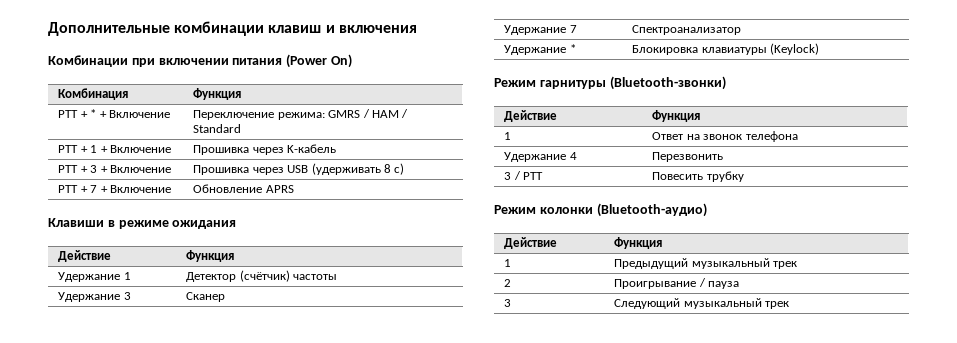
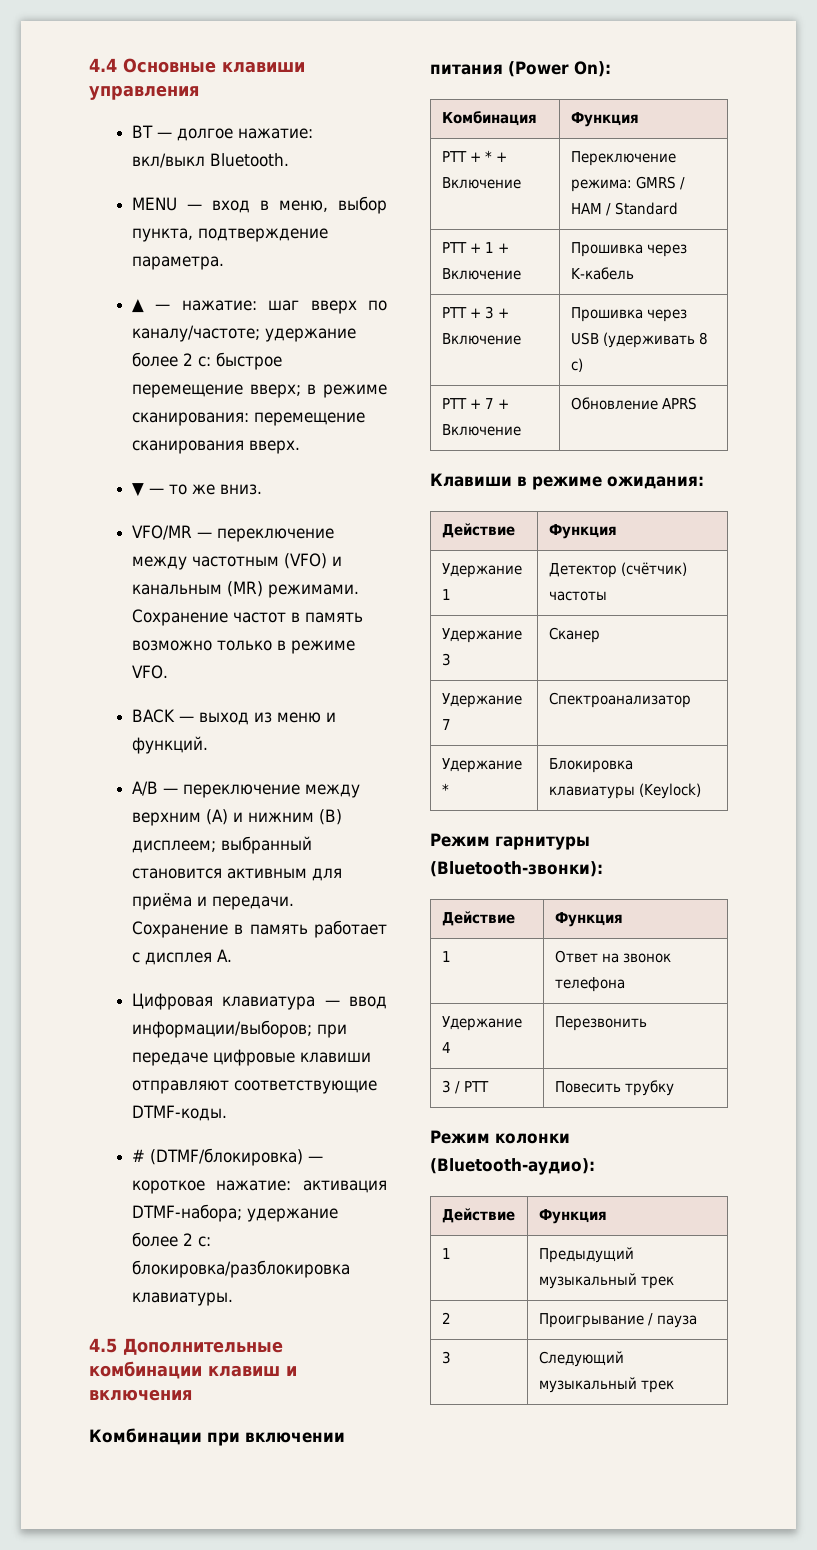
(48, 29) none -> [89,58,305,73] [89,85,199,100] [131,125,313,141] [131,153,289,168] [131,196,387,214] [131,228,328,242] [131,256,224,270] [131,299,388,314] [131,325,356,342] [131,352,282,370] [131,384,387,398] [131,412,365,426] [131,440,300,454] [131,483,262,497] [131,525,334,542] [131,553,342,570] [131,581,359,598] [131,609,363,626] [131,640,355,654] [131,665,168,679] [131,709,336,725] [131,736,208,754] [131,781,360,798] [131,809,342,826] [131,836,312,854] [131,868,342,881] [131,893,294,910] [131,920,387,938] [131,949,232,965] [131,993,387,1010] [131,1020,347,1038] [131,1049,371,1066] [131,1080,377,1094] [131,1105,227,1121] [131,1148,323,1166] [131,1180,387,1194] [131,1204,338,1222] [131,1232,211,1247] [131,1260,350,1278] [131,1292,233,1306] [89,1338,117,1353] 4.4 Основные клавиши управления // BT — долгое нажатие: вкл/выкл Bluetooth. // MENU — вход в меню, выбор пункта, подтверждение параметра. // ▲ — нажатие: шаг вверх по каналу/частоте; удержание более 2 с: быстрое перемещение вверх; в режиме сканирования: перемещение сканирования вверх. // ▼ — то же вниз. // VFO/MR — переключение между частотным (VFO) и канальным (MR) режимами. Сохранение частот в память возможно только в режиме VFO. // BACK — выход из меню и функций. // A/B — переключение между верхним (A) и нижним (B) дисплеем; выбранный становится активным для приёма и передачи. Сохранение в память работает с дисплея A. // Цифровая клавиатура — ввод информации/выборов; при передаче цифровые клавиши отправляют соответствующие DTMF-коды. // # (DTMF/блокировка) — короткое нажатие: активация DTMF-набора; удержание более 2 с: блокировка/разблокировка клавиатуры. // 4.5
[330,54,352,68] On) -> [574,61,611,77] On):
[172,220,237,229] ожидания -> [607,476,704,489] ожидания:
[609,76,726,90] (Bluetooth-звонки) -> [430,861,603,877] (Bluetooth-звонки):
[596,203,707,217] (Bluetooth-аудио) -> [430,1158,595,1175] (Bluetooth-аудио):

